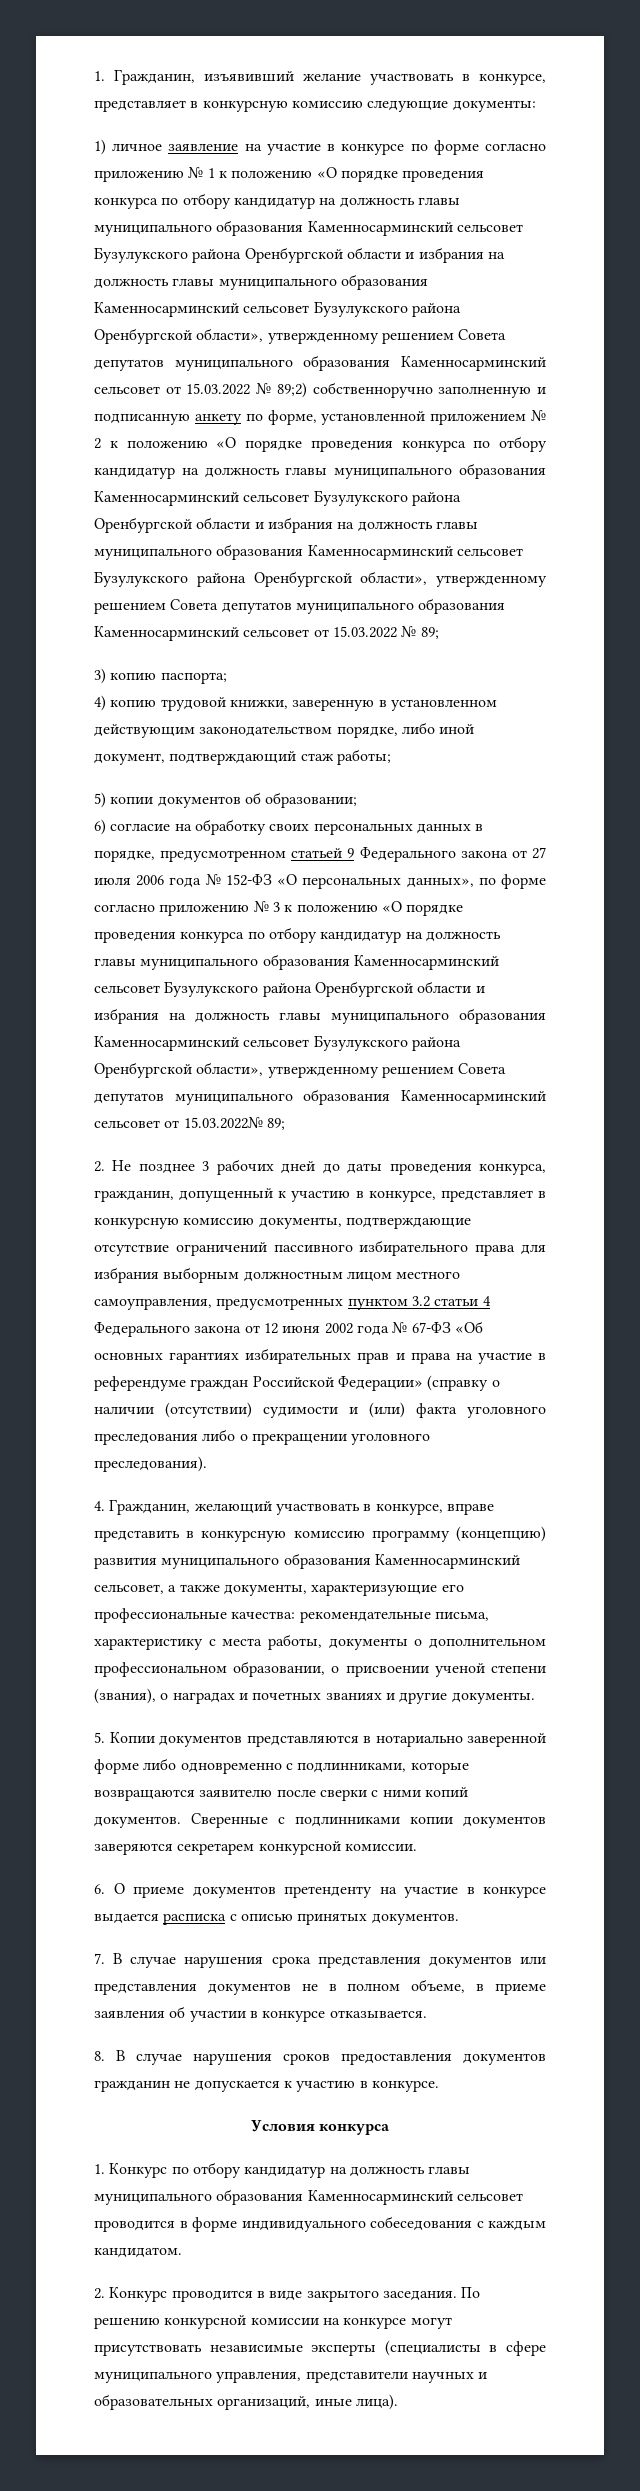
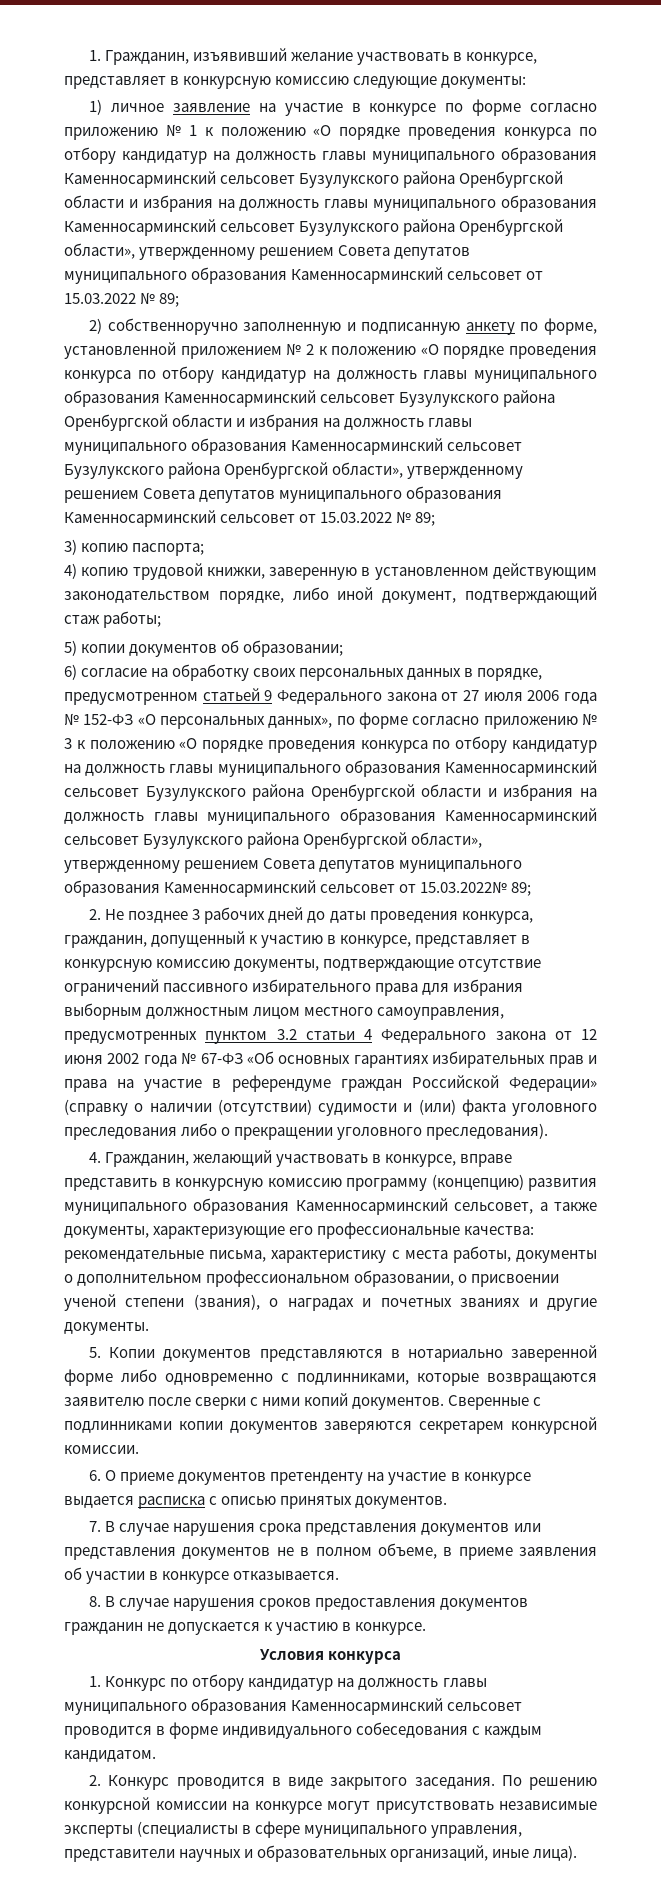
[276,382,307,398] 89;2) -> [159,293,180,307] [89,318,103,334] 89; // 2)

